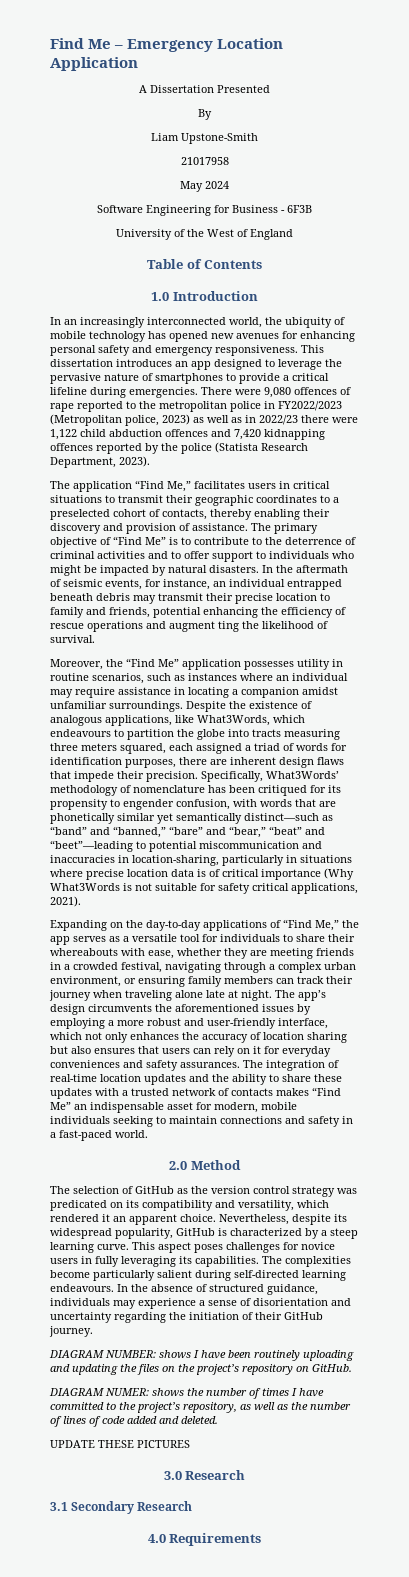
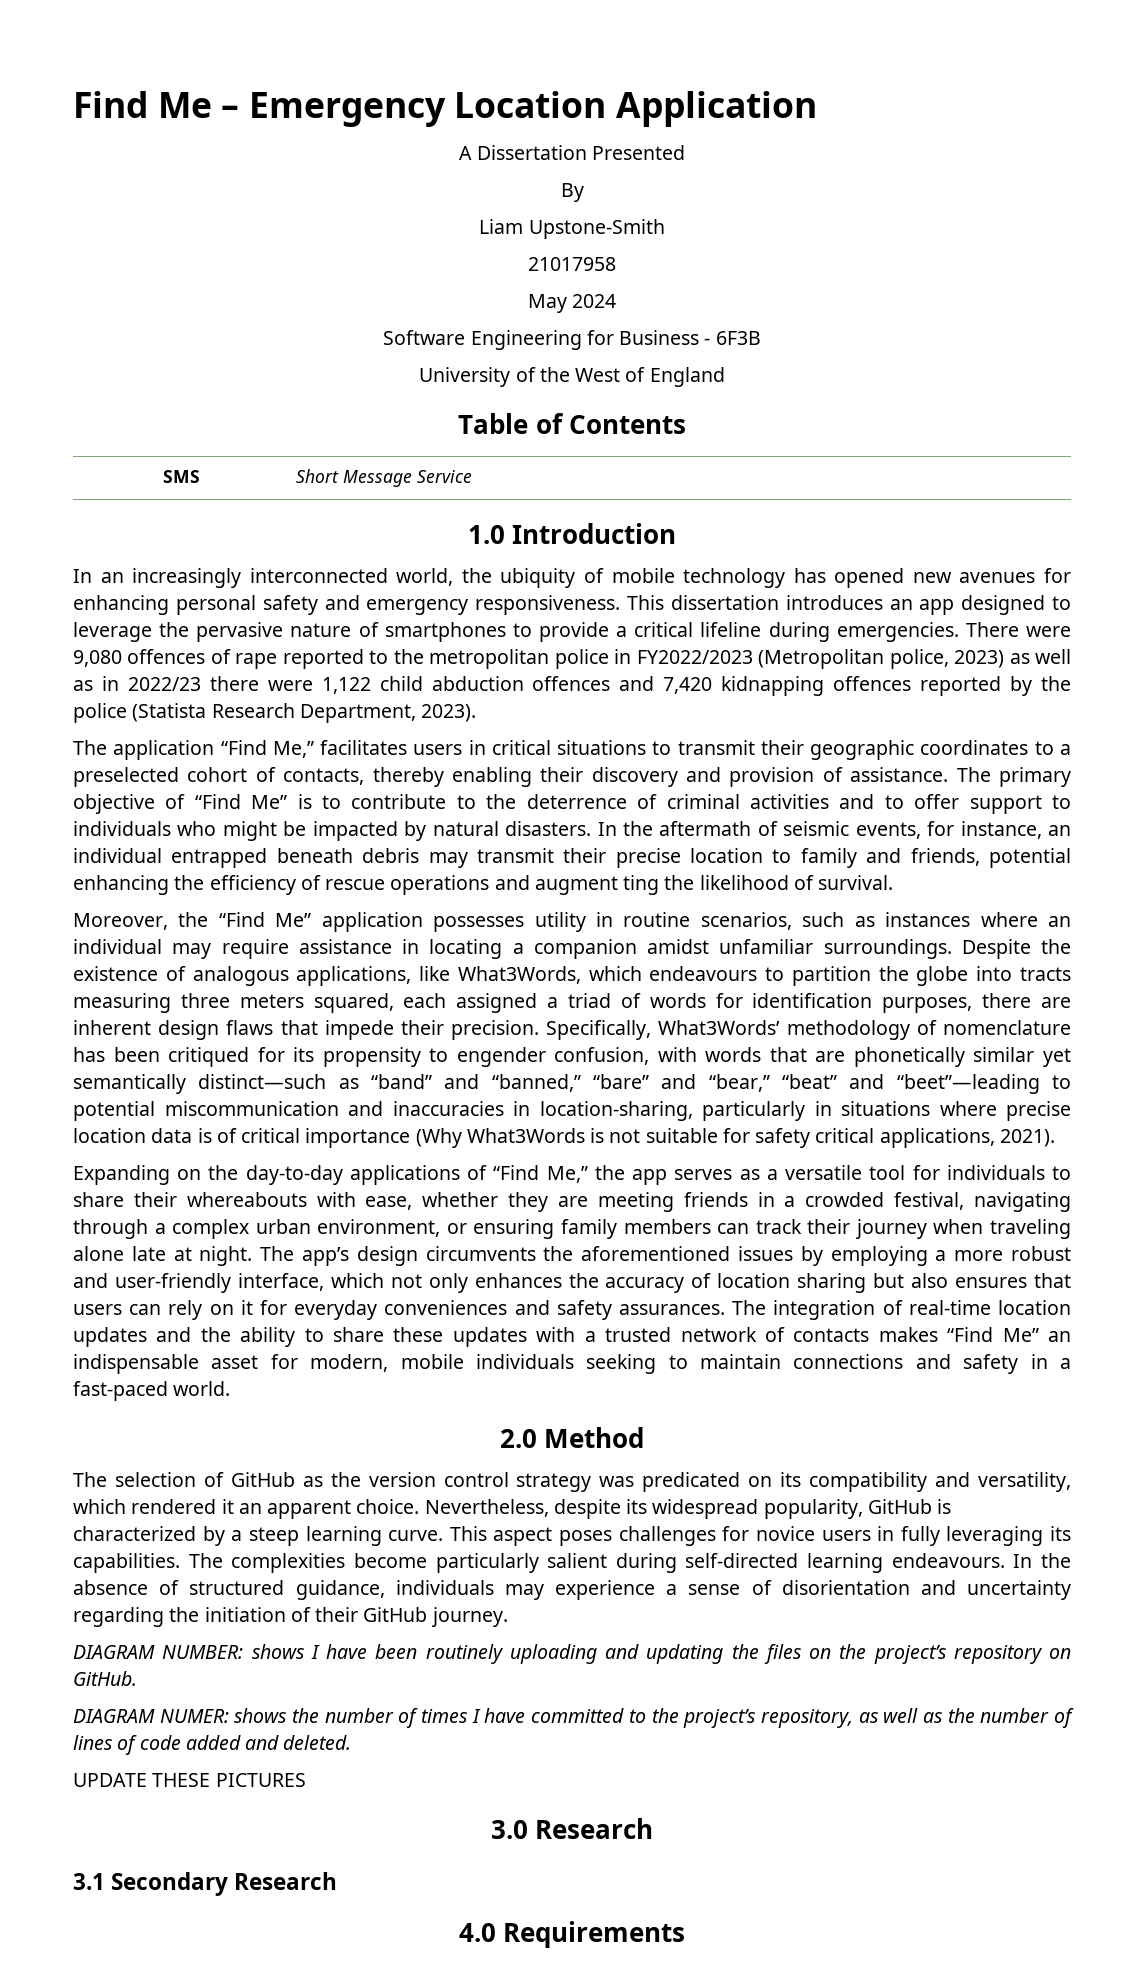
(262, 264) none -> [162,470,200,483] [295,469,472,487] // SMS | Short Message Service

